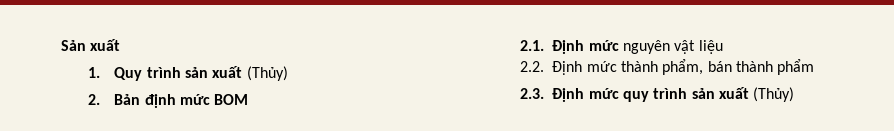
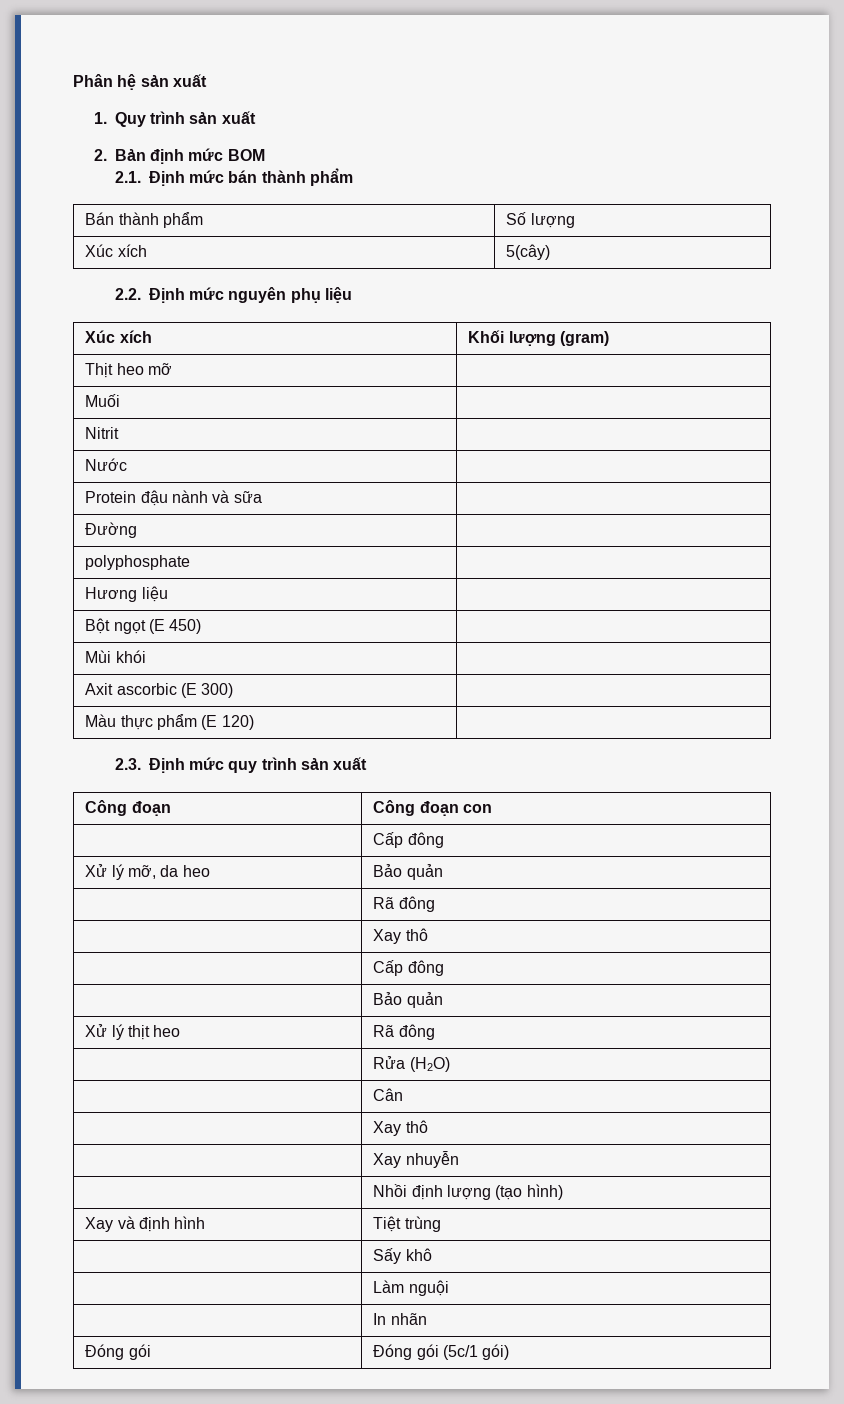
[61,40,86,51] Sản -> [73,74,169,90] Phân hệ sản
[246,66,288,81] (Thủy) -> (256, 117) none
[623,40,723,54] [520,59,815,75] nguyên vật liệu // 2.2. Định mức thành phẩm, bán thành phẩm -> [228,168,353,186] [85,212,204,228] [506,212,575,228] [85,244,147,257] [506,244,551,260] [114,287,352,303] [85,330,152,343] [468,330,610,346] [85,363,173,378] [85,394,121,407] [85,427,120,439] [85,458,128,471] [85,490,262,506] [85,522,138,538] [85,555,191,570] [85,586,168,602] [85,618,202,634] [85,650,146,663] [85,683,234,698] [85,714,254,730] bán thành phẩm // Bán thành phẩm | Số lượng // Xúc xích | 5(cây) // 2.2. Định mức nguyên phụ liệu // Xúc xích | Khối lượng (gram) // Thịt heo mỡ | // Muối | // Nitrit | // Nước | // Protein đậu nành và sữa | // Đường | // polyphosphate | // Hương liệu | // Bột ngọt (E 450) | // Mùi khói | // Axit ascorbic (E 300) | // Màu thực phẩm (E 120) |
[753,87,795,102] (Thủy) -> [85,800,171,816] [373,800,493,816] [373,832,444,848] [85,864,210,880] [373,864,443,880] [373,896,435,912] [373,928,428,944] [373,960,444,976] [373,992,443,1008] [85,1024,181,1040] [373,1024,435,1040] [373,1056,450,1072] [373,1088,404,1101] [373,1120,428,1136] [373,1151,459,1168] [373,1184,563,1200] [85,1216,206,1232] [373,1216,441,1232] [373,1248,432,1264] [373,1280,449,1296] [373,1313,427,1325] [85,1344,151,1360] [373,1344,510,1360] // Công đoạn | Công đoạn con // | Cấp đông // Xử lý mỡ, da heo | Bảo quản // | Rã đông // | Xay thô // | Cấp đông // | Bảo quản // Xử lý thịt heo | Rã đông // | Rửa (H2O) // | Cân // | Xay thô // | Xay nhuyễn // | Nhồi định lượng (tạo hình) // Xay và định hình | Tiệt trùng // | Sấy khô // | Làm nguội // | In nhãn // Đóng gói | Đóng gói (5c/1 gói)

